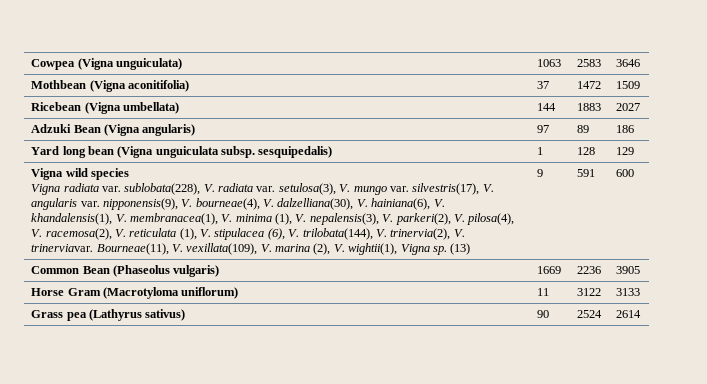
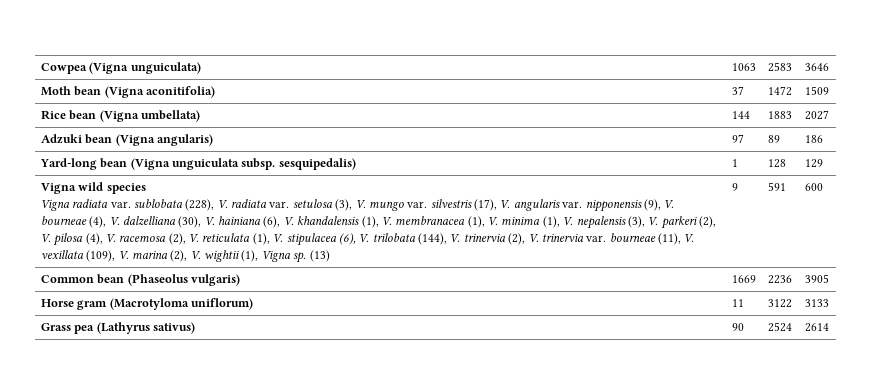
[31,80,87,89] Mothbean -> [40,86,102,96] Moth bean
[31,102,82,111] Ricebean -> [40,110,97,120] Rice bean
[73,125,101,133] Bean -> [85,134,113,144] bean
[31,146,86,158] Yard long -> [39,158,97,170] Yard-long
[124,183,201,195] sublobata(228), -> [133,199,215,211] sublobata (228),
[278,183,336,195] setulosa(3), -> [292,199,353,211] setulosa (3),
[412,183,480,195] silvestris(17), -> [430,199,498,211] silvestris (17),
[102,198,445,210] [31,213,515,225] [31,228,112,240] nipponensis(9), V. bourneae(4), V. dalzelliana(30), V. hainiana(6), V. khandalensis(1), V. membranacea(1), V. minima (1), V. nepalensis(3), V. parkeri(2), V. pilosa(4), V. racemosa(2), -> [585,199,675,212] [40,216,717,229] [40,233,186,246] nipponensis (9), V. bourneae (4), V. dalzelliana (30), V. hainiana (6), V. khandalensis (1), V. membranacea (1), V. minima (1), V. nepalensis (3), V. parkeri (2), V. pilosa (4), V. racemosa (2),
[302,228,465,240] [31,243,258,255] trilobata(144), V. trinervia(2), V. trinerviavar. Bourneae(11), V. vexillata(109), -> [372,233,695,245] [40,250,116,262] trilobata (144), V. trinervia (2), V. trinervia var. bourneae (11), V. vexillata (109),
[348,243,398,255] wightii(1), -> [204,250,259,262] wightii (1),
[82,266,110,274] Bean -> [97,274,125,284] bean
[67,288,101,296] Gram -> [77,300,108,310] gram

